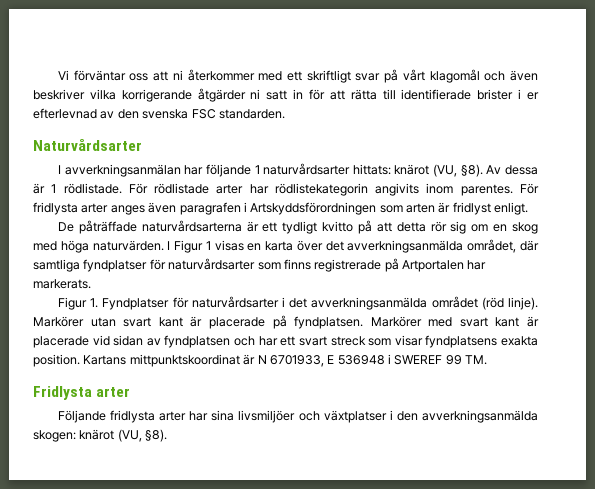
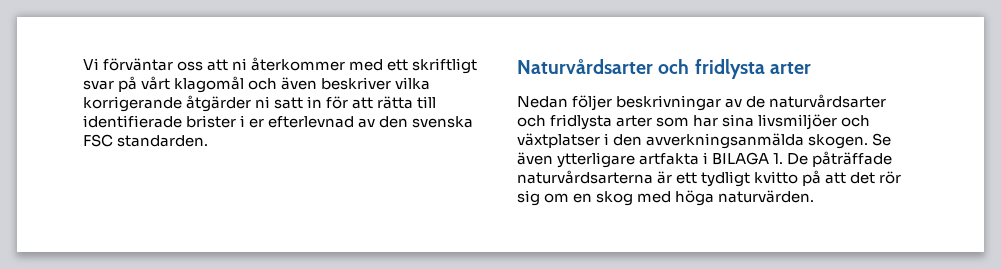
[57,163,538,177] [33,183,539,196] [33,202,529,215] // I avverkningsanmälan har följande 1 naturvårdsarter hittats: knärot (VU, §8). Av dessa är 1 rödlistade. För rödlistade arter har rödlistekategorin angivits inom parentes. För fridlysta arter anges även paragrafen i Artskyddsförordningen som arten är fridlyst enligt. // -> [658,59,811,79] [517,94,887,111] [517,114,871,130] [517,133,892,149] [517,152,784,168] och fridlysta arter // Nedan följer beskrivningar av de naturvårdsarter och fridlysta arter som har sina livsmiljöer och växtplatser i den avverkningsanmälda skogen. Se även ytterligare artfakta i BILAGA 1.
[396,222,426,232] detta -> [850,172,876,184] det
[167,239,539,253] [33,258,487,272] [33,279,91,289] [57,296,538,310] [33,315,539,329] [33,335,539,348] [33,354,488,367] [33,386,131,400] [57,410,539,423] [33,429,168,442] I Figur 1 visas en karta över det avverkningsanmälda området, där samtliga fyndplatser för naturvårdsarter som finns registrerade på Artportalen har markerats. // Figur 1. Fyndplatser för naturvårdsarter i det avverkningsanmälda området (röd linje). Markörer utan svart kant är placerade på fyndplatsen. Markörer med svart kant är placerade vid sidan av fyndplatsen och har ett svart streck som visar fyndplatsens exakta position. Kartans mittpunktskoordinat är N 6701933, E 536948 i SWEREF 99 TM. // Fridlysta arter // Följande fridlysta arter har sina livsmiljöer och växtplatser i den avverkningsanmälda skogen: knärot (VU, §8). -> (815, 196) none

